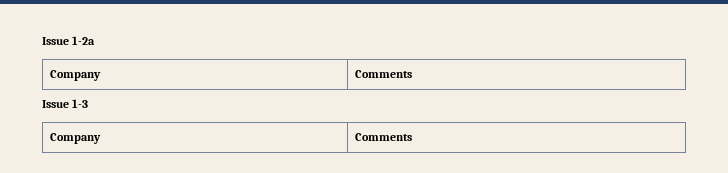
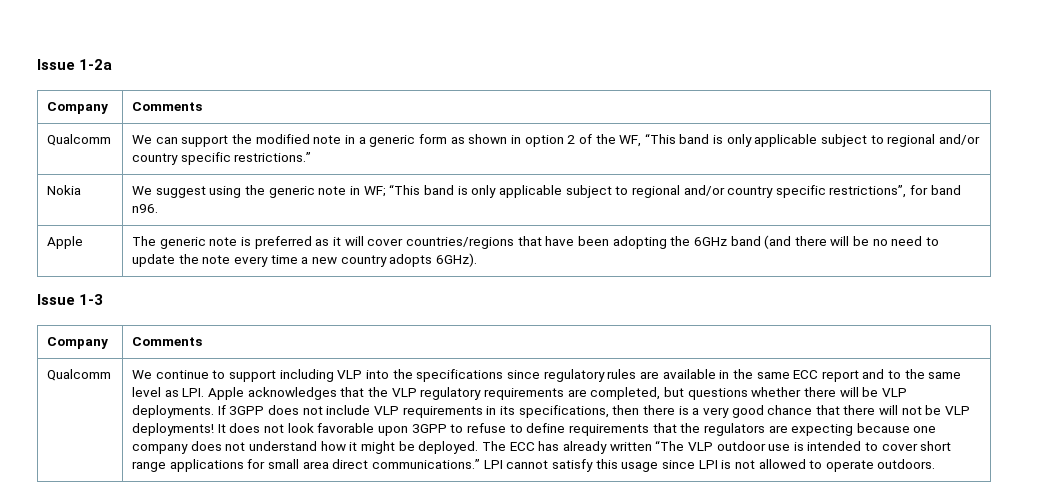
[42,99,89,108] [50,133,102,144] [355,133,413,141] // Issue 1-3 // Company | Comments -> [47,134,112,146] [132,133,980,147] [132,152,312,165] [47,185,82,195] [132,184,961,198] [132,204,159,213] [47,236,84,249] [132,235,940,249] [132,253,477,267] [37,294,104,305] [47,337,109,349] [132,337,203,346] [47,369,112,381] [132,369,962,382] [132,387,907,400] [132,405,971,418] [132,423,937,436] [132,440,952,454] [132,459,936,472] // Qualcomm | We can support the modified note in a generic form as shown in option 2 of the WF, “This band is only applicable subject to regional and/or country specific restrictions.” // Nokia | We suggest using the generic note in WF; “This band is only applicable subject to regional and/or country specific restrictions”, for band n96. // Apple | The generic note is preferred as it will cover countries/regions that have been adopting the 6GHz band (and there will be no need to update the note every time a new country adopts 6GHz). // Issue 1-3 // Company | Comments // Qualcomm | We continue to support including VLP into the specifications since regulatory rules are available in the same ECC report and to the same level as LPI. Apple acknowledges that the VLP regulatory requirements are completed, but questions whether there will be VLP deployments. If 3GPP does not include VLP requirements in its specifications, then there is a very good chance that there will not be VLP deployments! It does not look favorable upon 3GPP to refuse to define requirements that the regulators are expecting because one company does not understand how it might be deployed. The ECC has already written “The VLP outdoor use is intended to cover short range applications for small area direct communications.” LPI cannot satisfy this usage since LPI is not allowed to operate outdoors.

